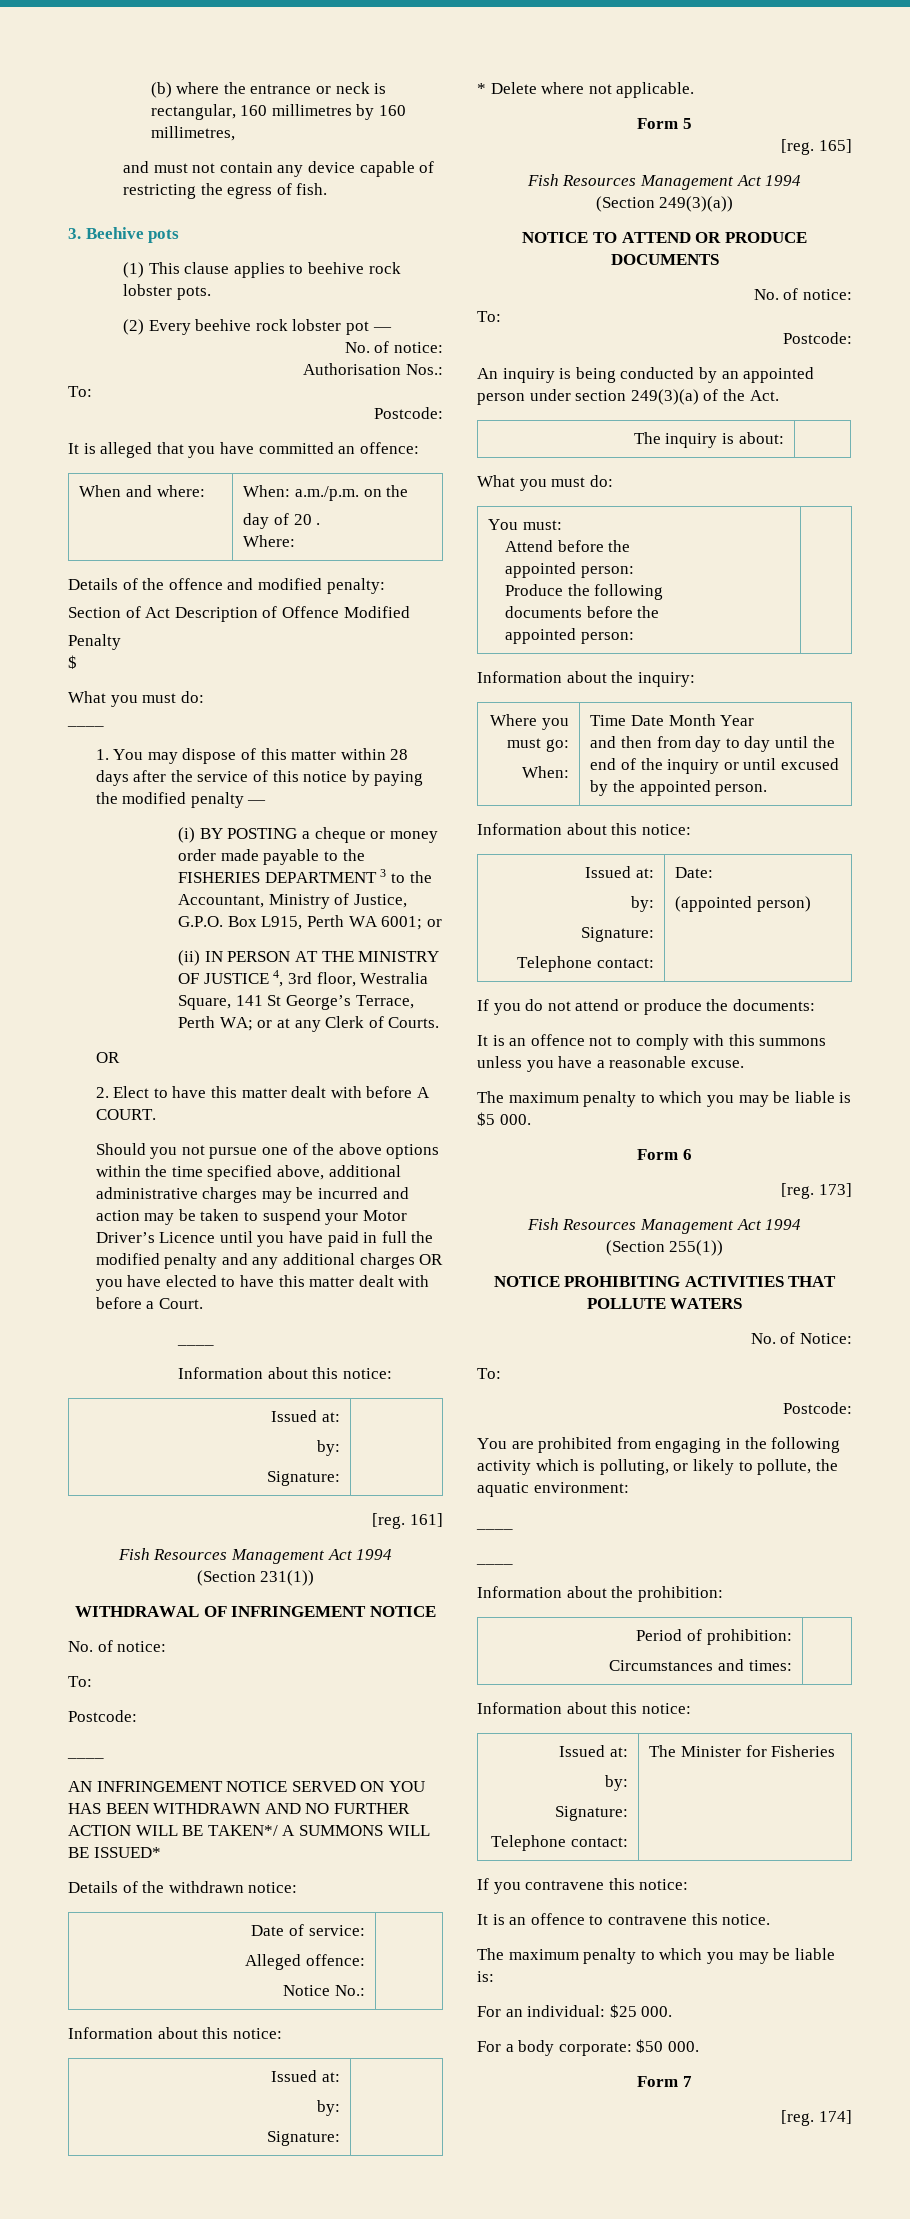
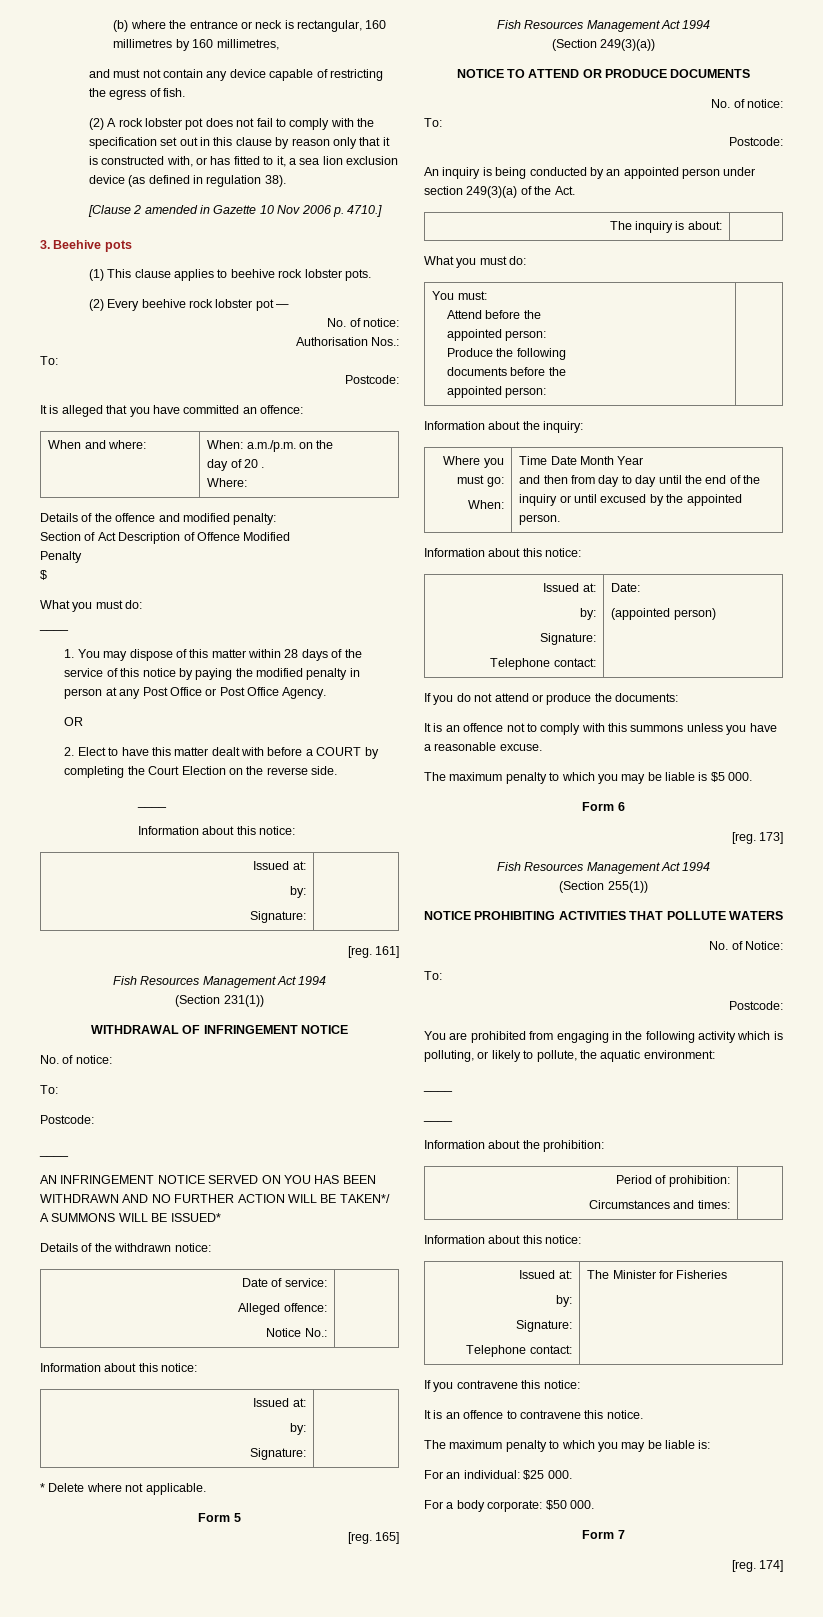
(328, 189) none -> [88,118,375,130] [88,137,390,149] [88,156,399,167] [88,175,286,187] [87,205,383,217] // (2) A rock lobster pot does not fail to comply with the specification set out in this clause by reason only that it is constructed with, or has fitted to it, a sea lion exclusion device (as defined in regulation 38). // [Clause 2 amended in Gazette 10 Nov 2006 p. 4710.]
[133,770,167,782] after -> [331,649,343,658] of
[247,800,267,804] [178,827,438,843] [178,849,365,865] [178,869,432,883] [178,893,407,909] [178,915,442,930] [178,950,440,966] [178,970,429,987] [178,995,414,1010] [178,1016,440,1032] — // (i) BY POSTING a cheque or money order made payable to the FISHERIES DEPARTMENT 3 to the Accountant, Ministry of Justice, G.P.O. Box L915, Perth WA 6001; or // (ii) IN PERSON AT THE MINISTRY OF JUSTICE 4, 3rd floor, Westralia Square, 141 St George’s Terrace, Perth WA; or at any Clerk of Courts. -> [349,668,360,677] [64,687,327,699] in person at any Post Office or Post Office Agency.
[416,1087,430,1098] [95,1109,156,1120] [95,1143,440,1159] [95,1165,401,1181] [95,1187,409,1203] [95,1209,407,1225] [95,1231,434,1247] [95,1253,444,1269] [95,1275,430,1291] [95,1297,203,1309] A COURT. // Should you not pursue one of the above options within the time specified above, additional administrative charges may be incurred and action may be taken to suspend your Motor Driver’s Licence until you have paid in full the modified penalty and any additional charges OR you have elected to have this matter dealt with before a Court. -> [305,747,379,759] [64,766,338,778] a COURT by completing the Court Election on the reverse side.

